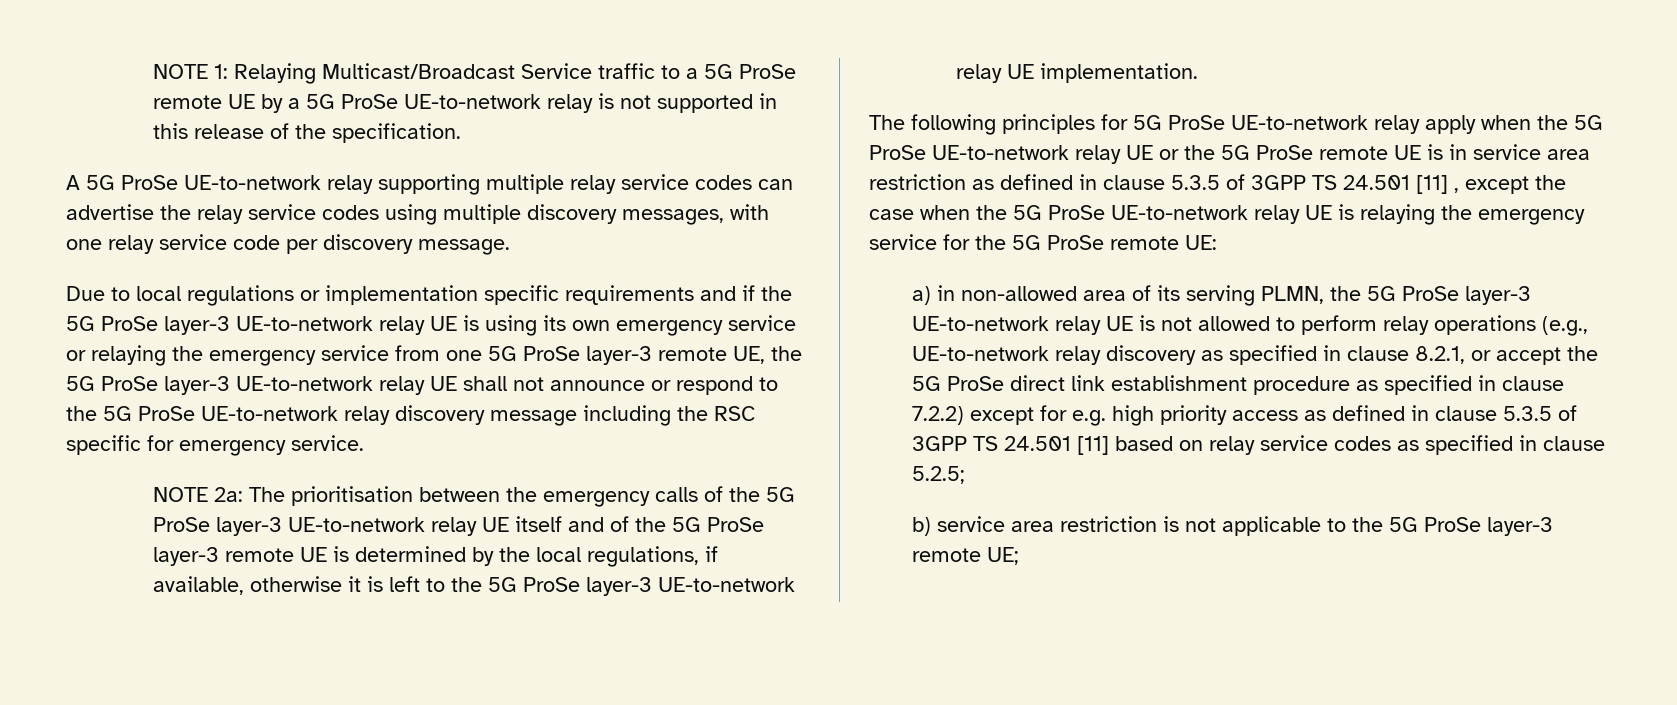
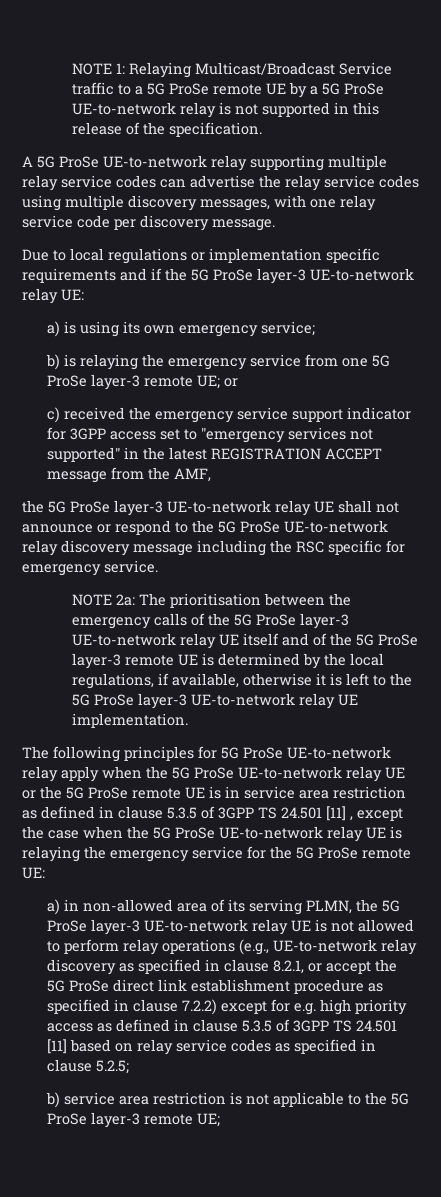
[430,316,457,331] UE -> [61,289,84,301] [47,321,61,337] UE: // a)
[728,315,796,331] [66,350,86,361] service or -> [261,321,316,336] [46,354,77,370] service; // b) is
[733,346,765,364] UE, -> [197,375,239,389] [47,407,412,423] [47,427,374,443] [47,447,383,462] [47,467,212,483] UE; or // c) received the emergency service support indicator for 3GPP access set to "emergency services not supported" in the latest REGISTRATION ACCEPT message from the AMF, //

